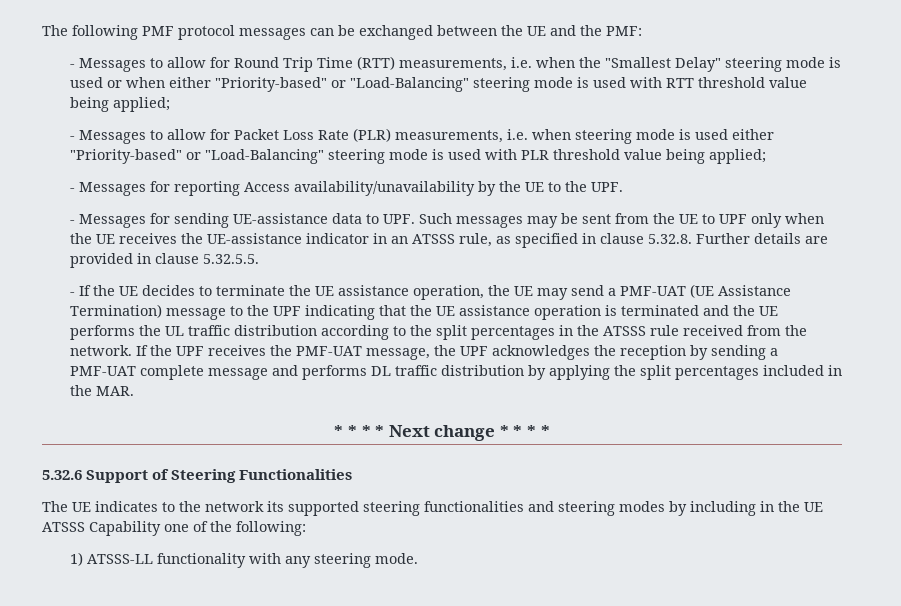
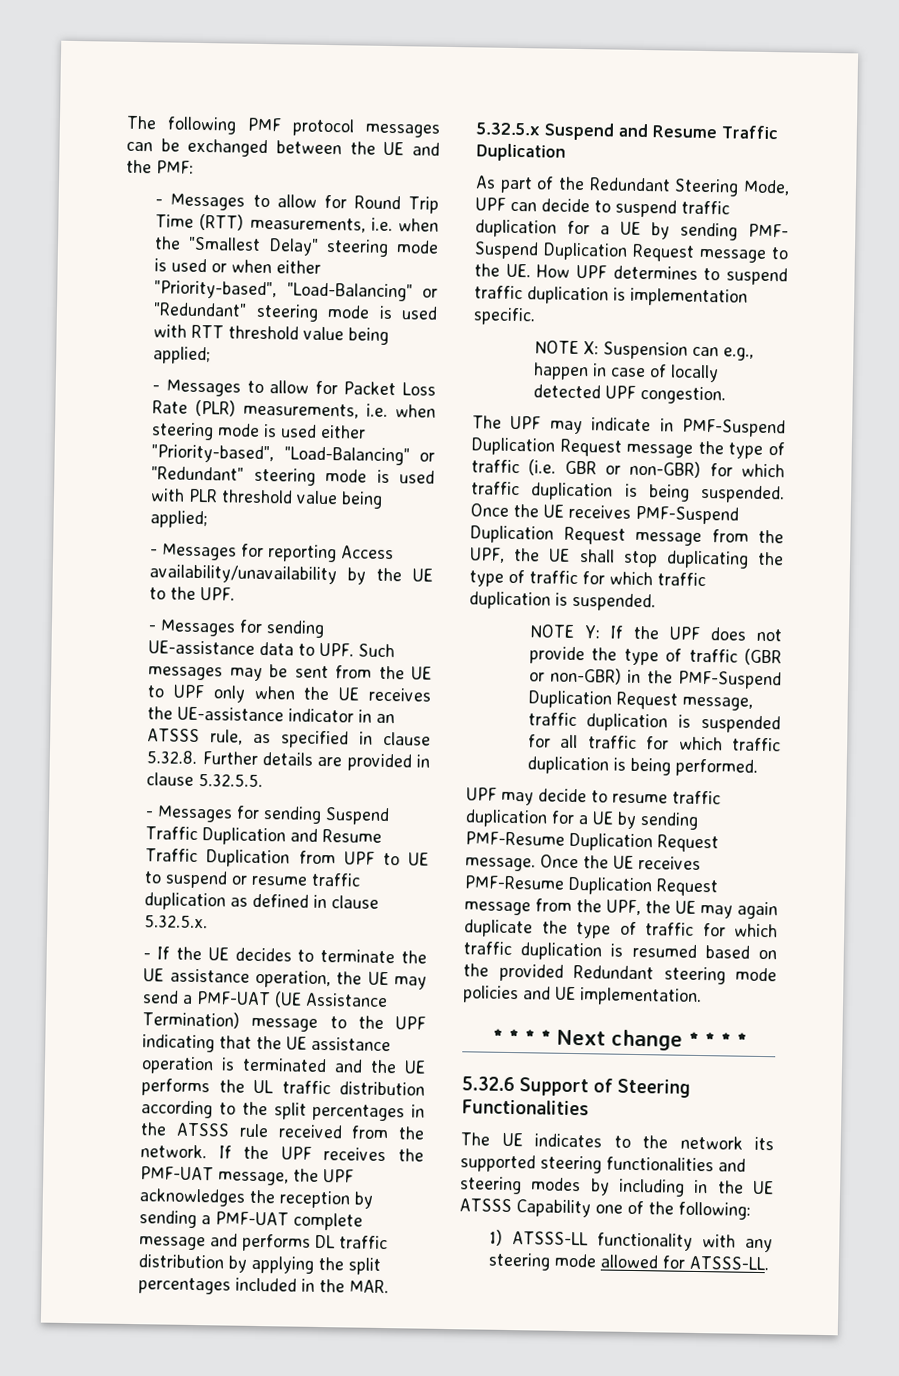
[214,77,469,92] "Priority-based" or "Load-Balancing" -> [154,280,438,302] [153,302,248,317] "Priority-based", "Load-Balancing" or "Redundant"
[69,149,324,164] "Priority-based" or "Load-Balancing" -> [151,444,435,466] [151,466,245,481] "Priority-based", "Load-Balancing" or "Redundant"
(259, 259) none -> [145,805,391,826] [145,826,383,846] [145,848,429,868] [144,870,362,889] [144,892,380,911] [144,914,209,929] // - Messages for sending Suspend Traffic Duplication and Resume Traffic Duplication from UPF to UE to suspend or resume traffic duplication as defined in clause 5.32.5.x.
(134, 391) none -> [476,122,778,141] [476,143,566,162] [475,175,790,197] [475,197,730,218] [475,219,789,241] [474,241,789,263] [474,263,788,286] [474,285,748,307] [473,307,536,326] [533,340,754,361] [532,362,719,383] [532,384,726,405] [472,415,786,438] [471,437,785,459] [471,459,785,478] [471,481,785,504] [470,503,739,525] [470,525,784,546] [469,547,784,569] [469,569,706,587] [469,591,656,612] [528,624,782,642] [528,646,782,666] [528,667,782,690] [527,690,753,711] [527,712,781,734] [527,734,781,752] [526,756,758,777] [466,787,721,806] [465,809,699,830] [465,831,719,853] [465,854,701,872] [464,875,718,897] [464,898,778,920] [464,919,778,939] [463,941,777,961] [463,963,777,985] [463,985,702,1007] // 5.32.5.x Suspend and Resume Traffic Duplication // As part of the Redundant Steering Mode, UPF can decide to suspend traffic duplication for a UE by sending PMF- Suspend Duplication Request message to the UE. How UPF determines to suspend traffic duplication is implementation specific. // NOTE X: Suspension can e.g., happen in case of locally detected UPF congestion. // The UPF may indicate in PMF-Suspend Duplication Request message the type of traffic (i.e. GBR or non-GBR) for which traffic duplication is being suspended. Once the UE receives PMF-Suspend Duplication Request message from the UPF, the UE shall stop duplicating the type of traffic for which traffic duplication is suspended. // NOTE Y: If the UPF does not provide the type of traffic (GBR or non-GBR) in the PMF-Suspend Duplication Request message, traffic duplication is suspended for all traffic for which traffic duplication is being performed. // UPF may decide to resume traffic duplication for a UE by sending PMF-Resume Duplication Request message. Once the UE receives PMF-Resume Duplication Request message from the UPF, the UE may again duplicate the type of traffic for which traffic duplication is resumed based on the provided Redundant steering mode policies and UE implementation.
[374,553,418,564] mode. -> [554,1253,771,1271] mode allowed for ATSSS-LL.

